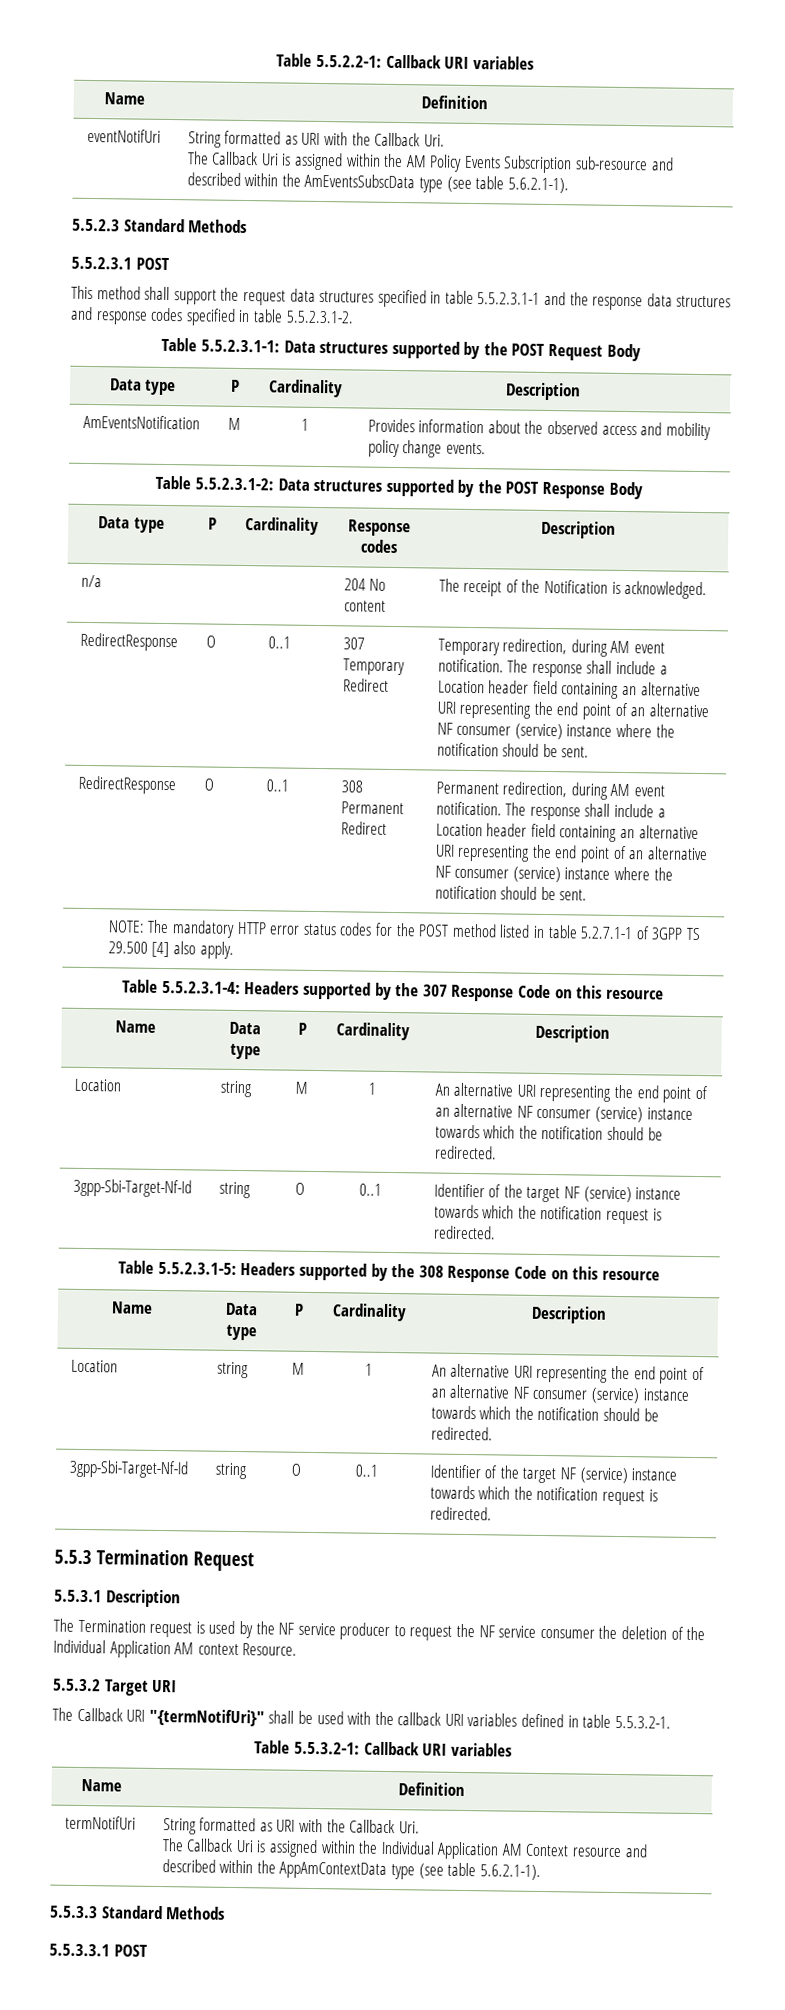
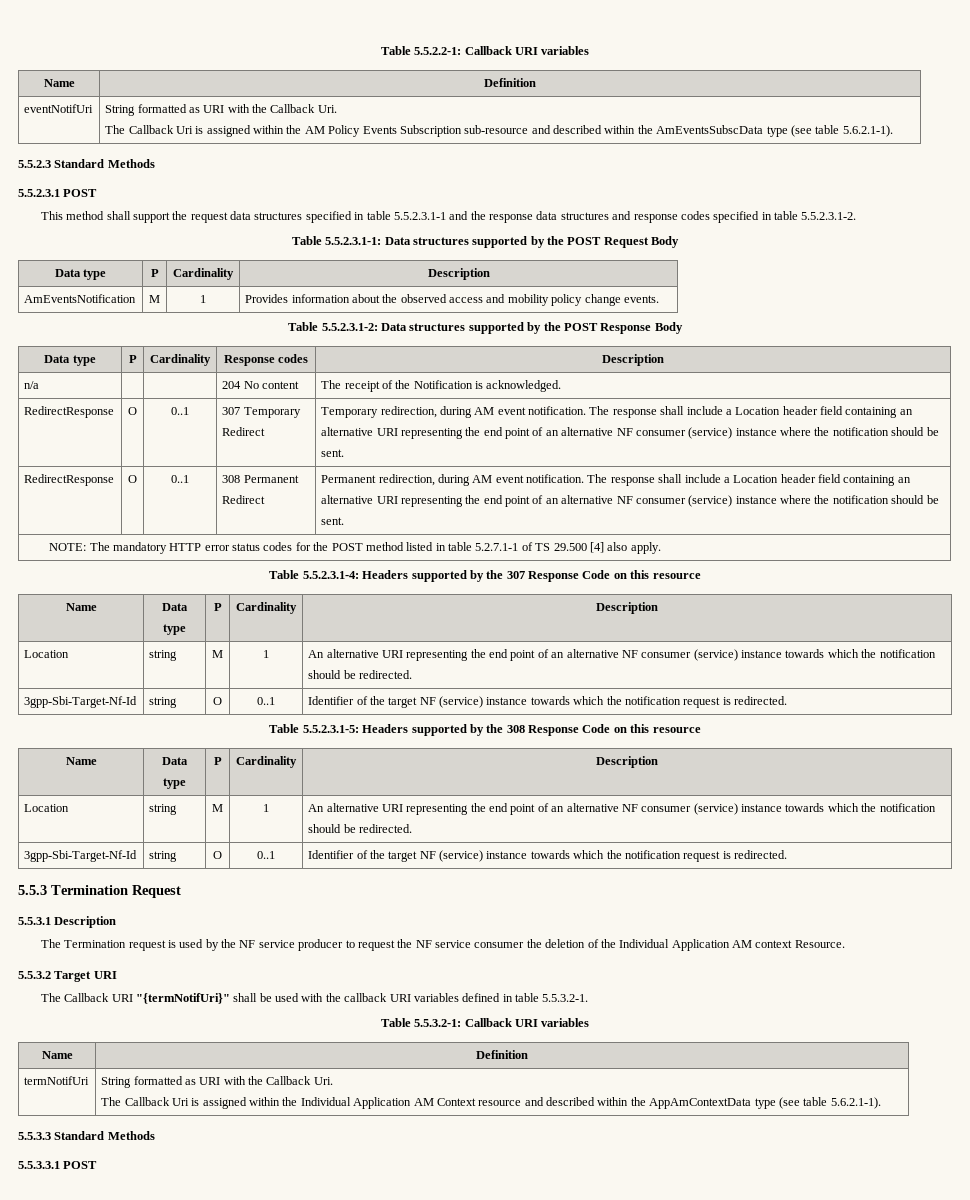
[651,927,684,940] 3GPP -> (533, 546) none

